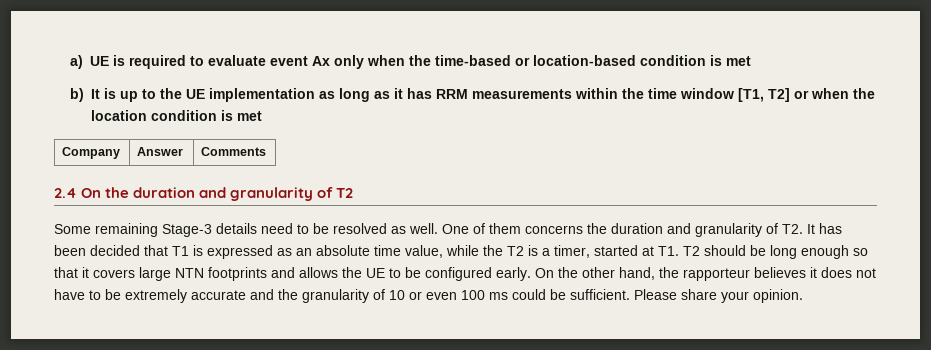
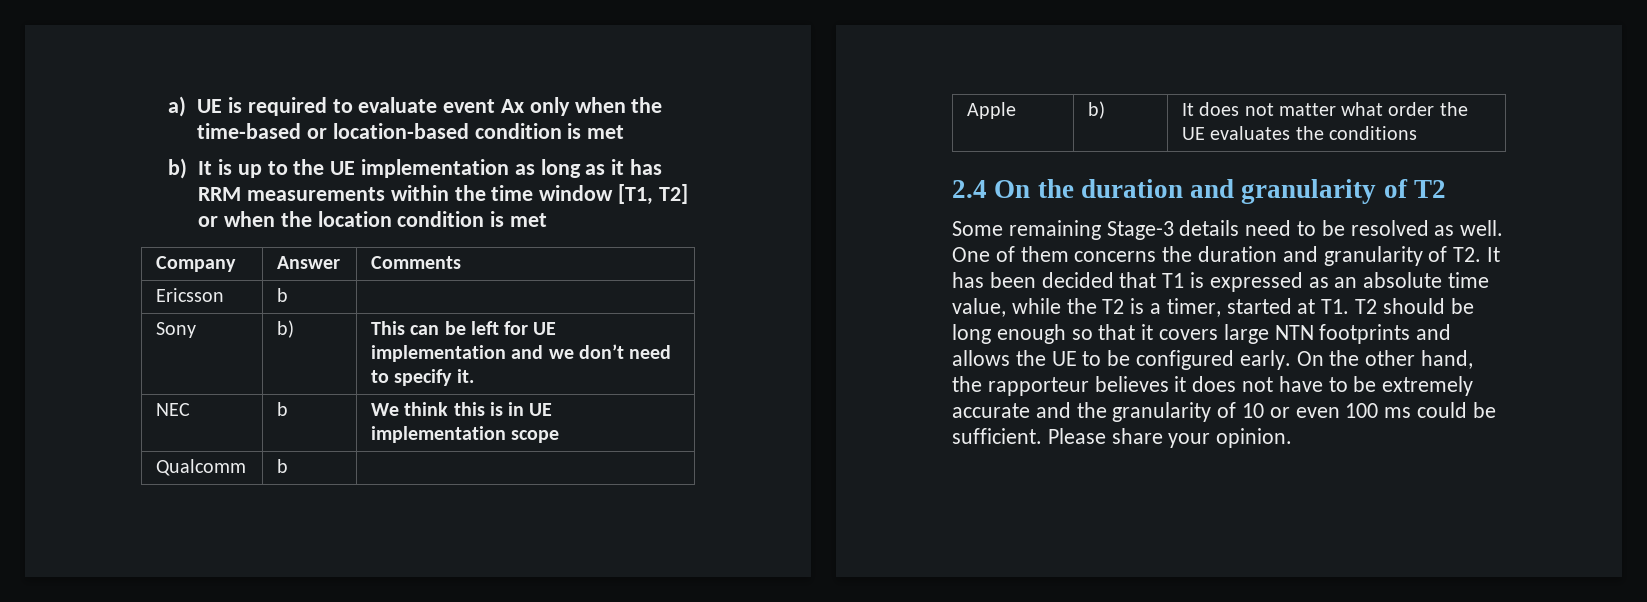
(267, 151) none -> [156,288,225,302] [277,288,289,302] [156,322,197,338] [277,320,295,338] [371,321,557,335] [371,344,672,362] [371,369,474,386] [156,403,191,416] [277,402,289,416] [371,402,553,416] [371,426,560,443] [156,459,247,476] [277,459,289,473] [967,102,1017,119] [1088,101,1106,119] [1182,102,1468,116] [1182,126,1417,140] // Ericsson | b | // Sony | b) | This can be left for UE implementation and we don’t need to specify it. // NEC | b | We think this is in UE implementation scope // Qualcomm | b | // Apple | b) | It does not matter what order the UE evaluates the conditions

